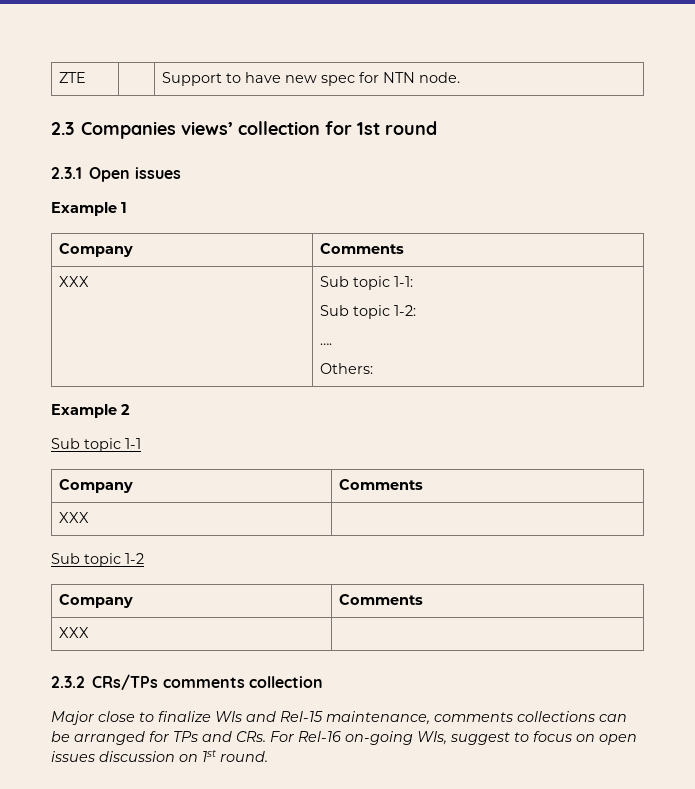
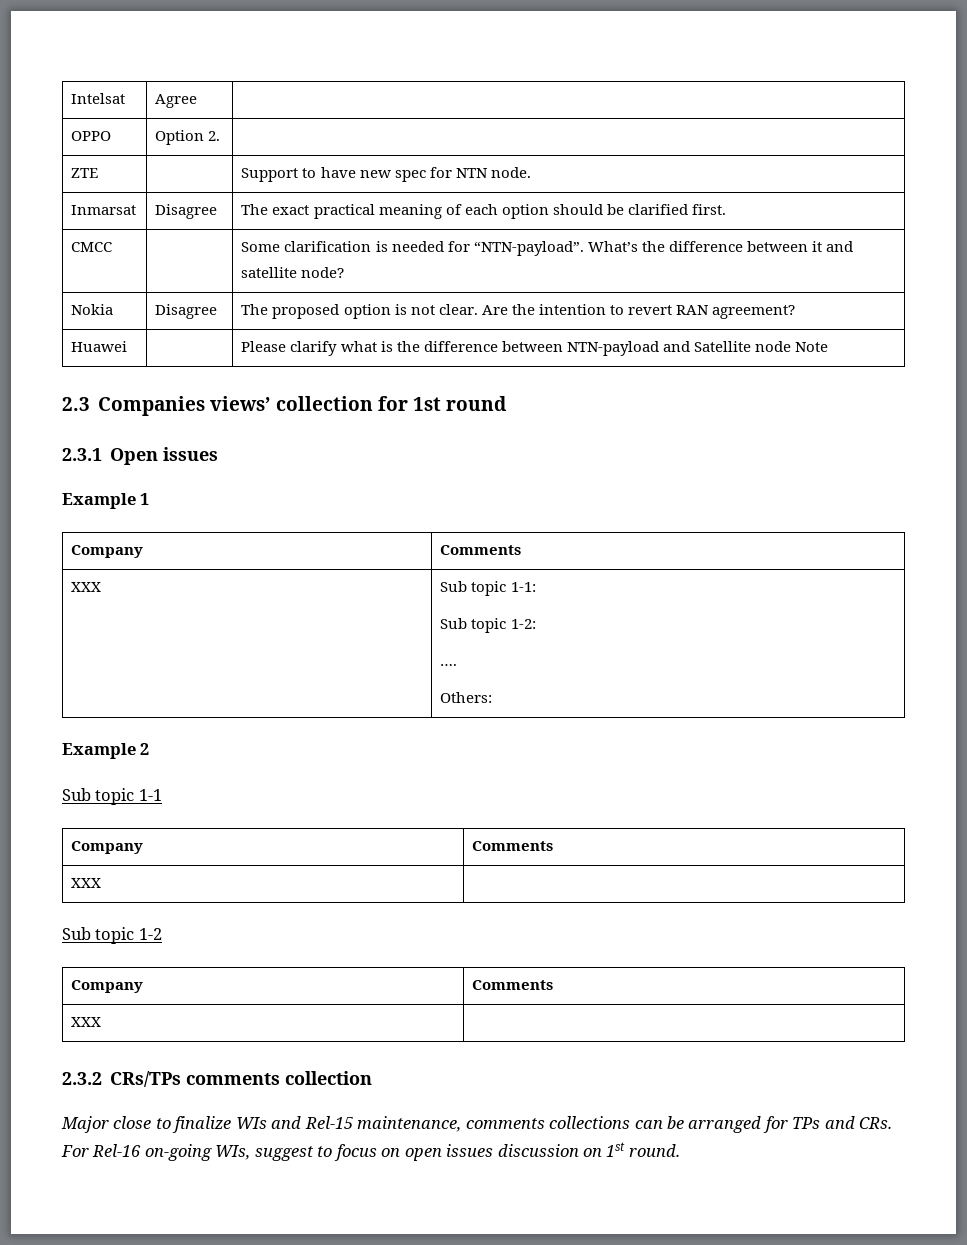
(59, 77) none -> [71,93,126,104] [155,94,198,108] [71,131,112,141] [155,130,221,145] Intelsat | Agree | // OPPO | Option 2. | //
(461, 77) none -> [71,205,137,215] [155,204,218,219] [241,204,726,219] [71,242,113,252] [241,241,853,256] [241,267,345,278] [71,304,114,315] [155,304,218,319] [241,304,796,319] [71,341,128,352] [241,341,828,356] // Inmarsat | Disagree | The exact practical meaning of each option should be clarified first. // CMCC | | Some clarification is needed for “NTN-payload”. What’s the difference between it and satellite node? // Nokia | Disagree | The proposed option is not clear. Are the intention to revert RAN agreement? // Huawei | | Please clarify what is the difference between NTN-payload and Satellite node Note

